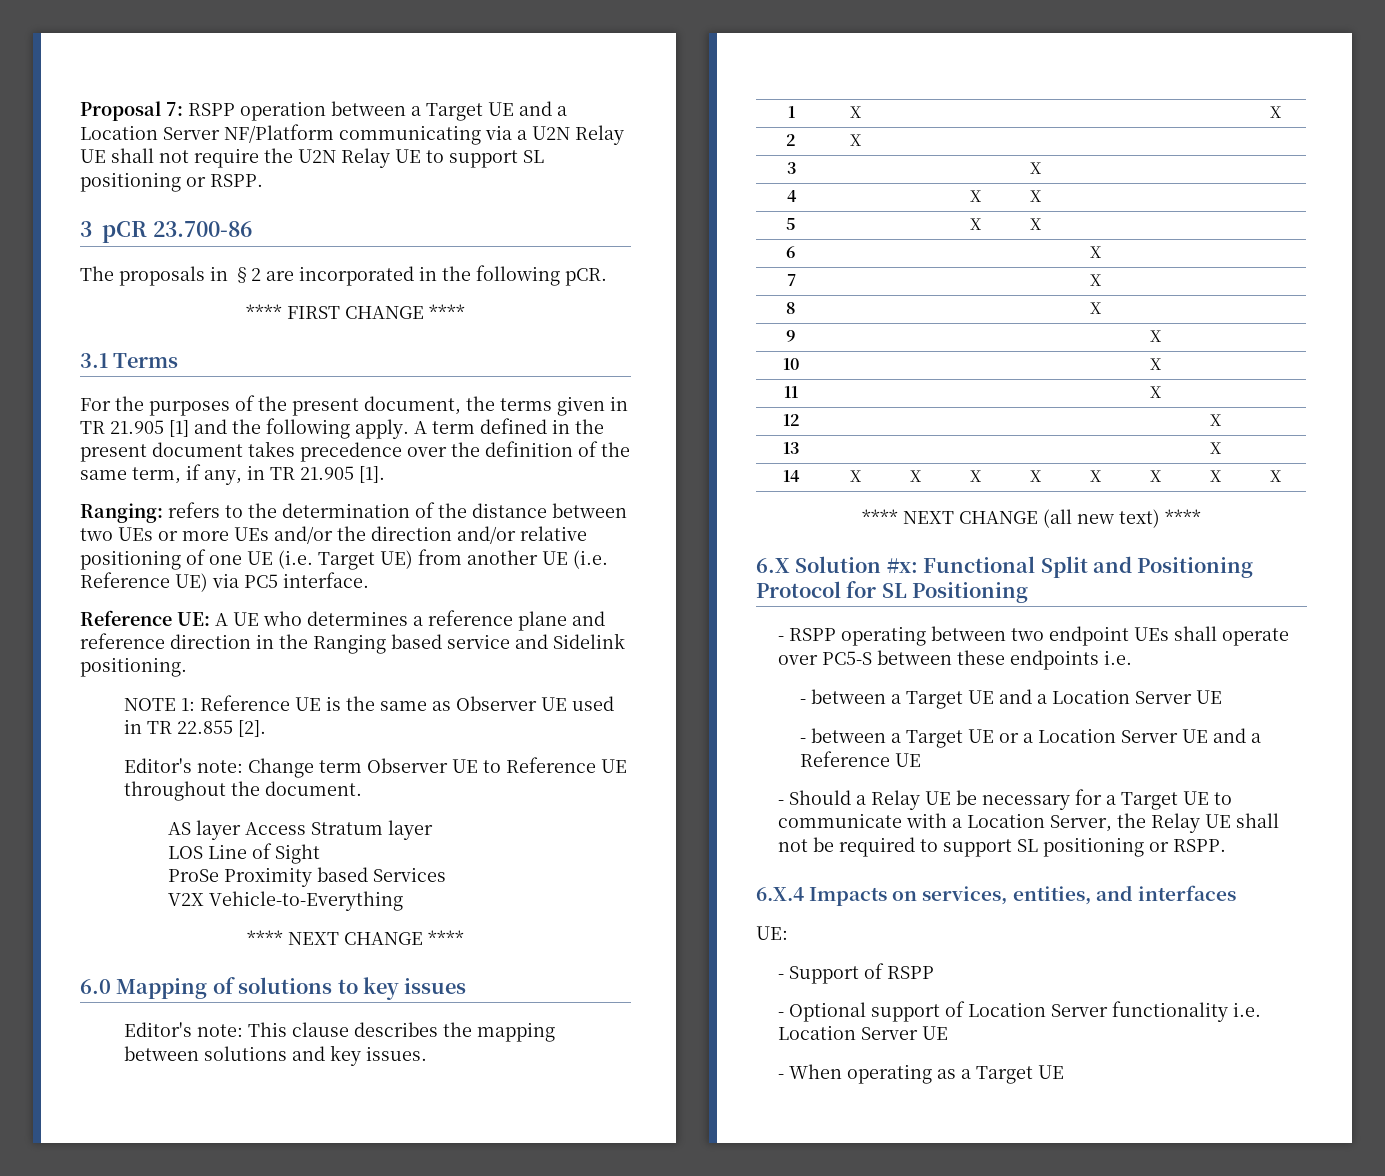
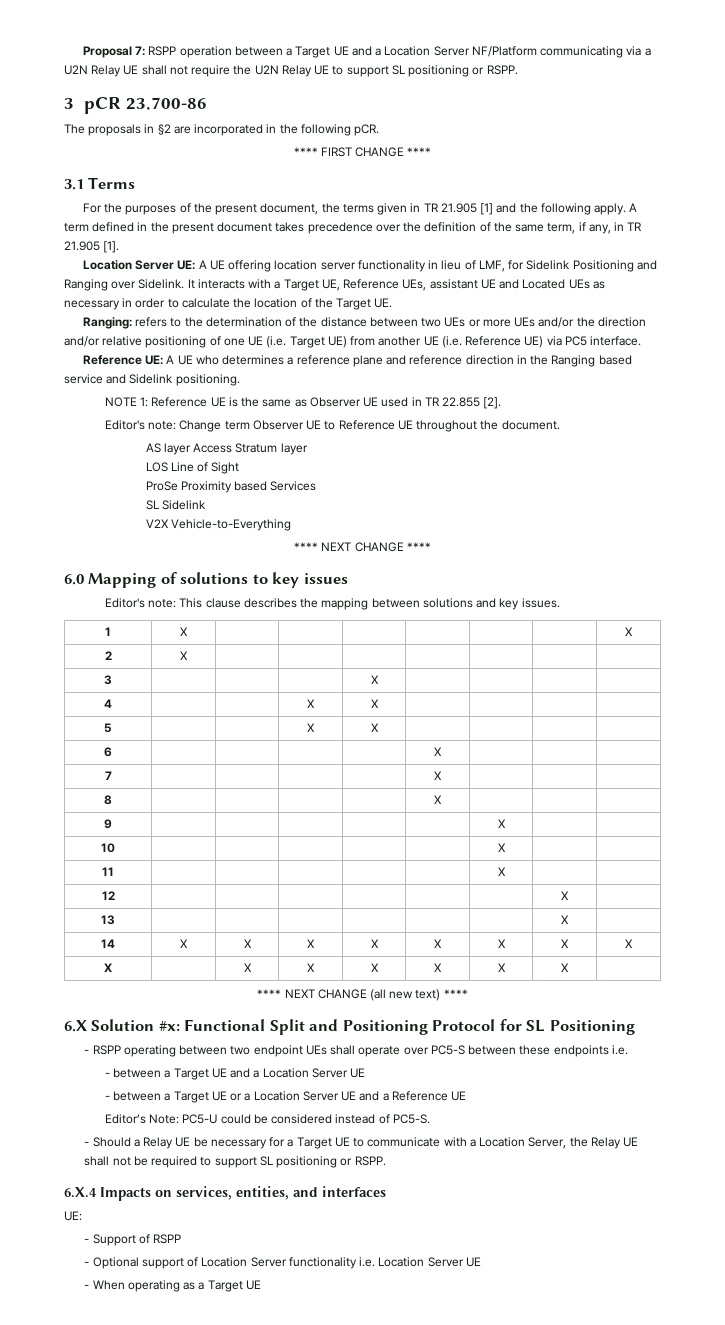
(385, 474) none -> [82,260,657,272] [64,279,605,291] [64,298,393,310] // Location Server UE: A UE offering location server functionality in lieu of LMF, for Sidelink Positioning and Ranging over Sidelink. It interacts with a Target UE, Reference UEs, assistant UE and Located UEs as necessary in order to calculate the location of the Target UE.
(447, 874) none -> [145,500,206,510] // SL Sidelink
(1281, 476) none -> [104,963,112,972] [243,963,252,972] [307,963,315,972] [370,963,379,972] [434,963,442,972] [497,963,506,972] [561,963,569,972] // X | | X | X | X | X | X | X |
(922, 760) none -> [104,1114,430,1124] // Editor’s Note: PC5-U could be considered instead of PC5-S.

